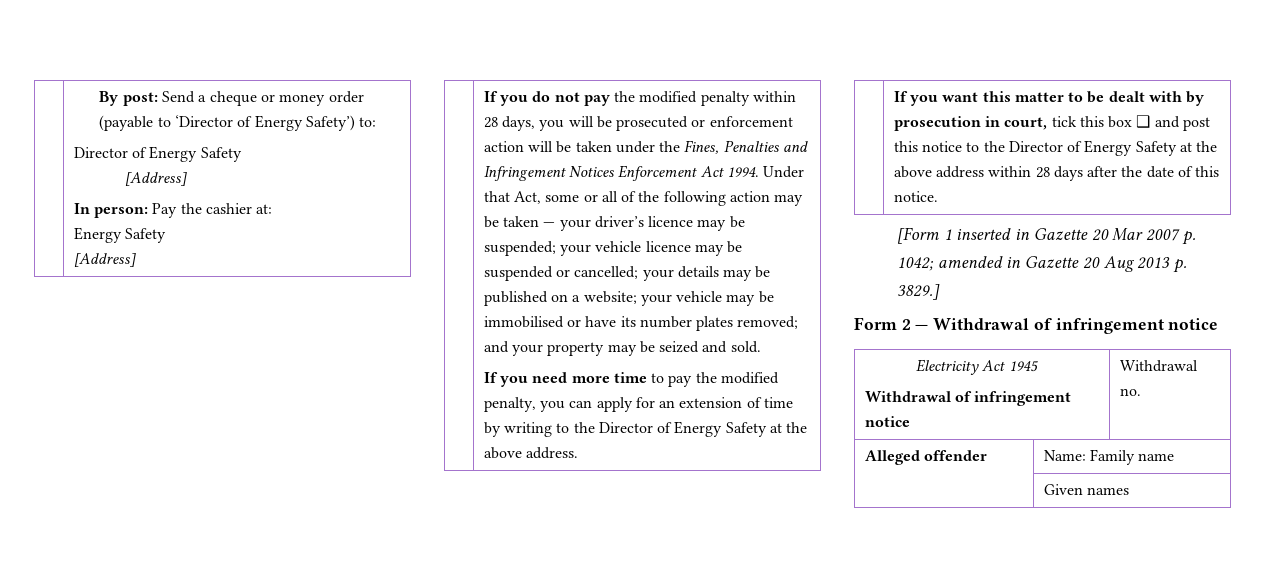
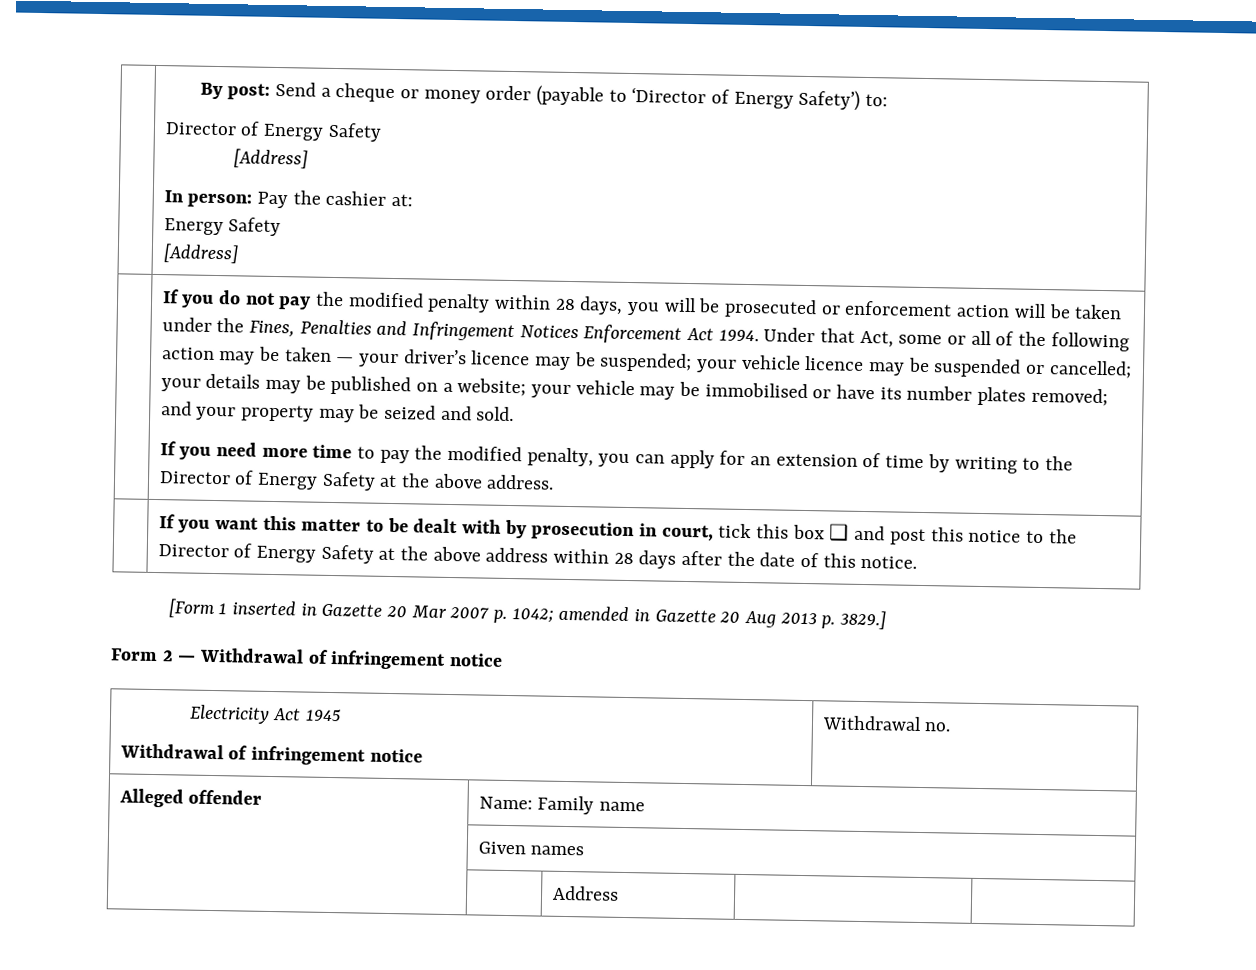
(1129, 491) none -> [551,885,619,901] // | | Address | |

